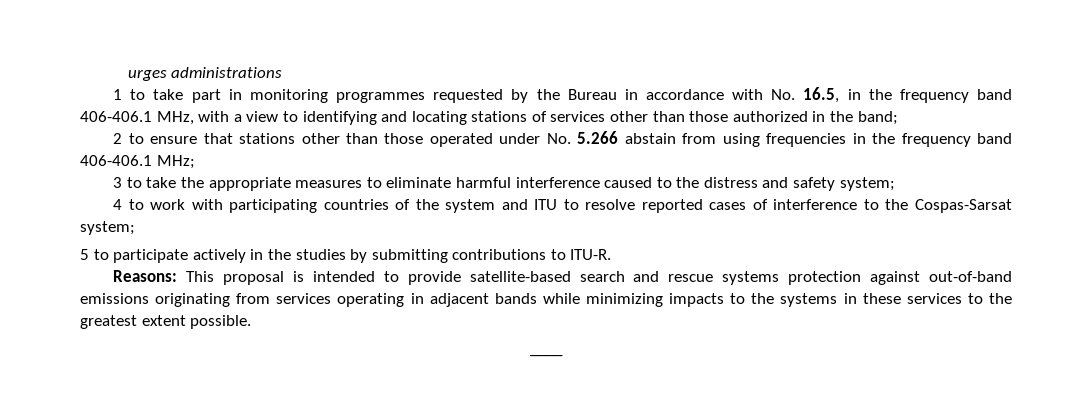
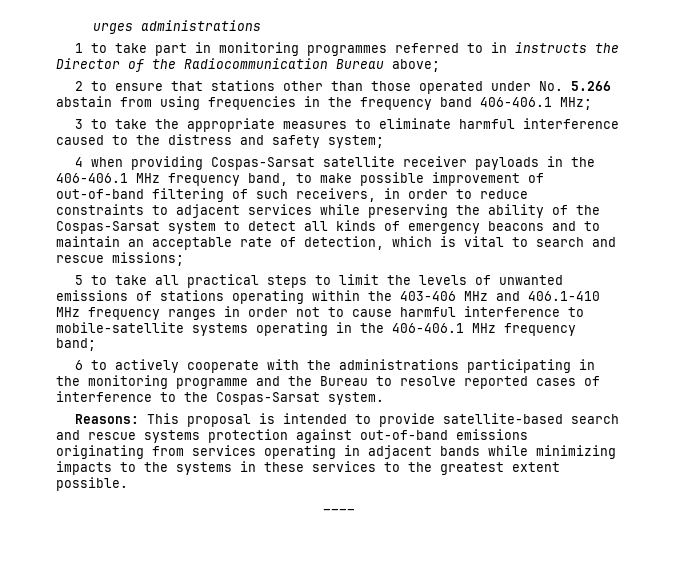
[433,87,1013,103] [80,111,898,125] requested by the Bureau in accordance with No. 16.5, in the frequency band 406-406.1 MHz, with a view to identifying and locating stations of services other than those authorized in the band; -> [395,42,620,53] [56,58,440,72] referred to in instructs the Director of the Radiocommunication Bureau above;
[128,199,558,213] to work with participating countries of the system and ITU -> [91,156,596,170] [56,172,544,186] [56,188,528,202] [56,204,600,218] [56,220,600,234] [56,236,616,250] [56,252,184,266] [75,274,564,288] [56,290,600,304] [56,306,584,320] [56,322,576,336] [56,338,96,351] [75,359,596,373] [56,375,368,389] when providing Cospas-Sarsat satellite receiver payloads in the 406-406.1 MHz frequency band, to make possible improvement of out-of-band filtering of such receivers, in order to reduce constraints to adjacent services while preserving the ability of the Cospas-Sarsat system to detect all kinds of emergency beacons and to maintain an acceptable rate of detection, which is vital to search and rescue missions; // 5 to take all practical steps to limit the levels of unwanted emissions of stations operating within the 403-406 MHz and 406.1-410 MHz frequency ranges in order not to cause harmful interference to mobile-satellite systems operating in the 406-406.1 MHz frequency band; // 6 to actively cooperate with the administrations participating in the monitoring programme and the Bureau
[80,221,135,235] [80,249,612,263] system; // 5 to participate actively in the studies by submitting contributions to ITU-R. -> [328,392,384,405] system.

